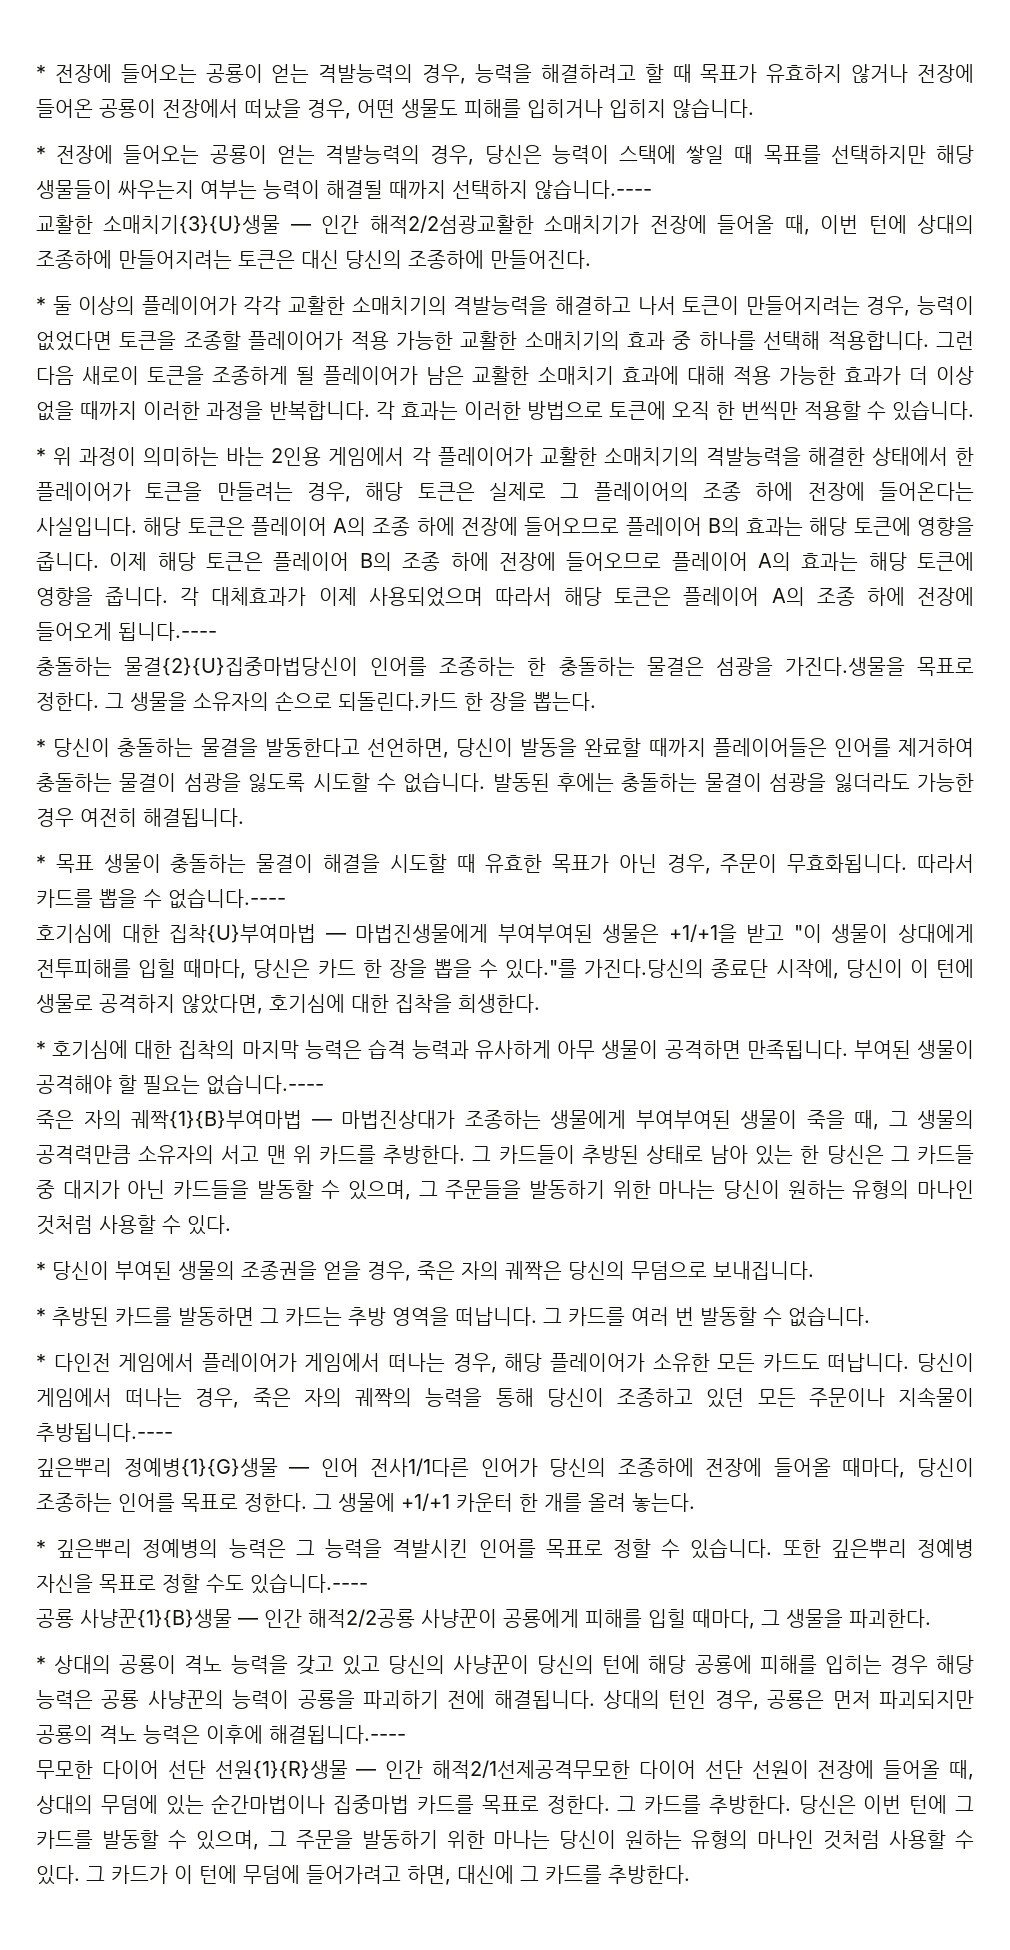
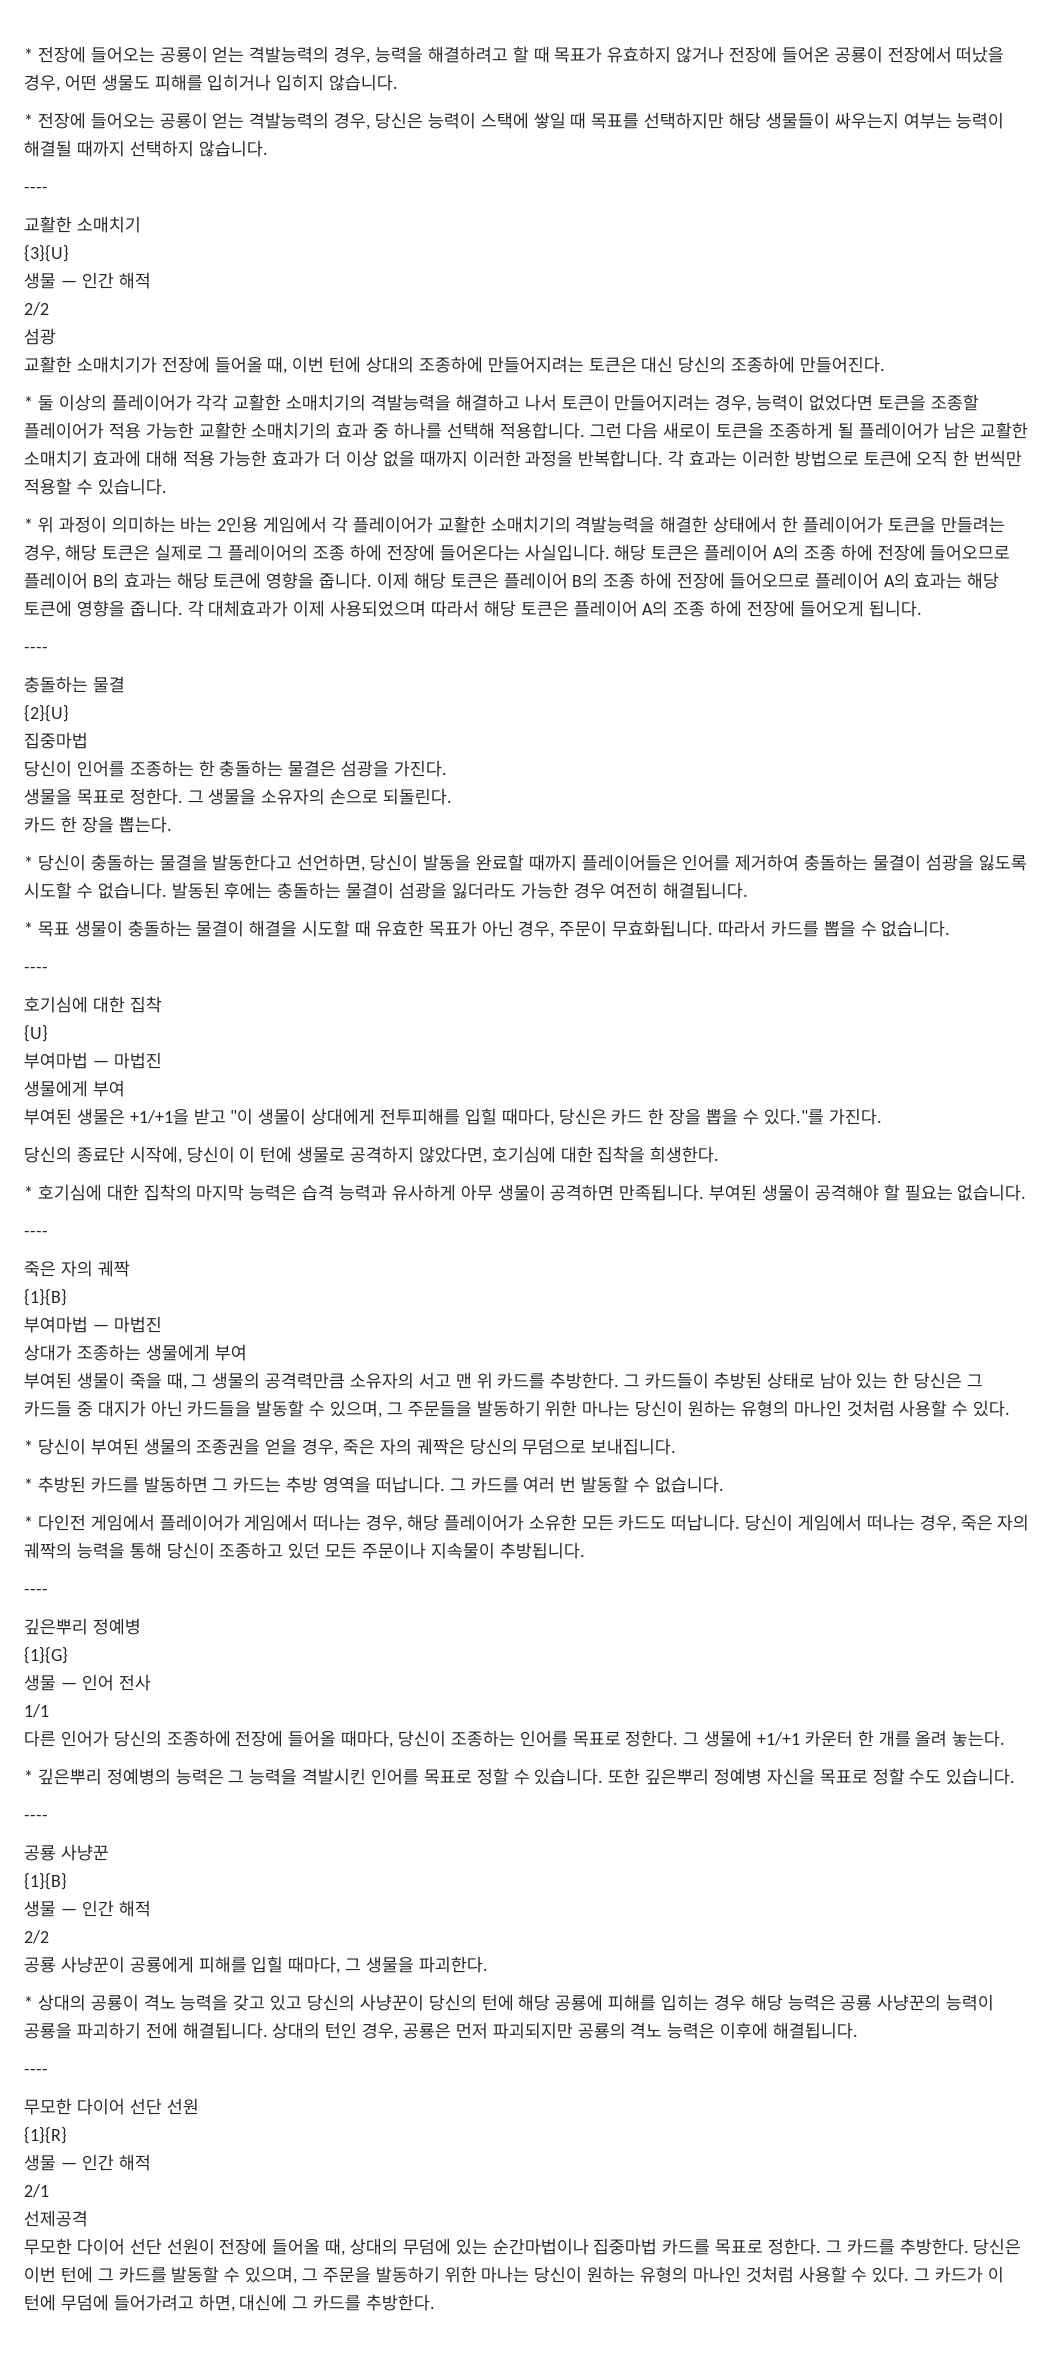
[534,179,652,199] [36,215,534,234] 않습니다.---- // 교활한 소매치기{3}{U}생물 — 인간 해적2/2섬광교활한 -> [198,140,268,157] [24,186,48,193] [24,216,141,233] [24,244,69,262] [24,272,151,289] [24,302,49,316] [24,328,56,345] [24,356,72,373] 않습니다. // ---- // 교활한 소매치기 // {3}{U} // 생물 — 인간 해적 // 2/2 // 섬광 // 교활한
[118,622,217,641] [36,657,359,676] 됩니다.---- // 충돌하는 물결{2}{U}집중마법당신이 -> [868,600,922,617] [24,646,48,653] [24,676,125,693] [24,704,69,722] [24,732,88,749] [24,760,72,777] 됩니다. // ---- // 충돌하는 물결 // {2}{U} // 집중마법 // 당신이
[784,657,905,676] 가진다.생물을 -> [394,760,448,777] [24,788,72,805] 가진다. // 생물을
[338,692,458,711] 되돌린다.카드 -> [383,788,453,805] [24,816,56,833] 되돌린다. // 카드
[168,888,286,909] [36,924,593,943] 없습니다.---- // 호기심에 대한 집착{U}부여마법 — 마법진생물에게 부여부여된 -> [881,920,951,937] [24,966,48,973] [24,996,162,1013] [24,1024,48,1042] [24,1052,162,1069] [24,1080,125,1097] [24,1108,72,1125] 없습니다. // ---- // 호기심에 대한 집착 // {U} // 부여마법 — 마법진 // 생물에게 부여 // 부여된
[584,959,705,978] 가진다.당신의 -> [828,1108,882,1125] [24,1146,72,1163] 가진다. // 당신의
[206,1074,324,1095] [36,1110,731,1129] 없습니다.---- // 죽은 자의 궤짝{1}{B}부여마법 — 마법진상대가 조종하는 생물에게 부여부여된 -> [957,1184,1027,1201] [24,1230,48,1237] [24,1260,130,1277] [24,1288,67,1306] [24,1316,162,1333] [24,1344,247,1361] [24,1372,72,1389] 없습니다. // ---- // 죽은 자의 궤짝 // {1}{B} // 부여마법 — 마법진 // 상대가 조종하는 생물에게 부여 // 부여된
[36,1423,173,1442] [36,1458,470,1477] 추방됩니다.---- // 깊은뿌리 정예병{1}{G}생물 — 인어 전사1/1다른 -> [499,1542,585,1559] [24,1588,48,1595] [24,1618,141,1635] [24,1646,68,1664] [24,1674,151,1691] [24,1704,49,1718] [24,1730,56,1747] 추방됩니다. // ---- // 깊은뿌리 정예병 // {1}{G} // 생물 — 인어 전사 // 1/1 // 다른
[250,1573,368,1594] [36,1609,415,1628] 있습니다.---- // 공룡 사냥꾼{1}{B}생물 — 인간 해적2/2공룡 -> [946,1768,1016,1785] [24,1814,48,1821] [24,1844,109,1861] [24,1872,67,1890] [24,1900,151,1917] [24,1930,49,1944] [24,1957,56,1973] 있습니다. // ---- // 공룡 사냥꾼 // {1}{B} // 생물 — 인간 해적 // 2/2 // 공룡
[269,1725,406,1744] [36,1760,630,1779] 해결됩니다.---- // 무모한 다이어 선단 선원{1}{R}생물 — 인간 해적2/1선제공격무모한 -> [773,2022,859,2039] [24,2068,48,2075] [24,2098,199,2115] [24,2126,67,2144] [24,2154,151,2171] [24,2184,49,2198] [24,2210,88,2227] [24,2238,72,2255] 해결됩니다. // ---- // 무모한 다이어 선단 선원 // {1}{R} // 생물 — 인간 해적 // 2/1 // 선제공격 // 무모한

